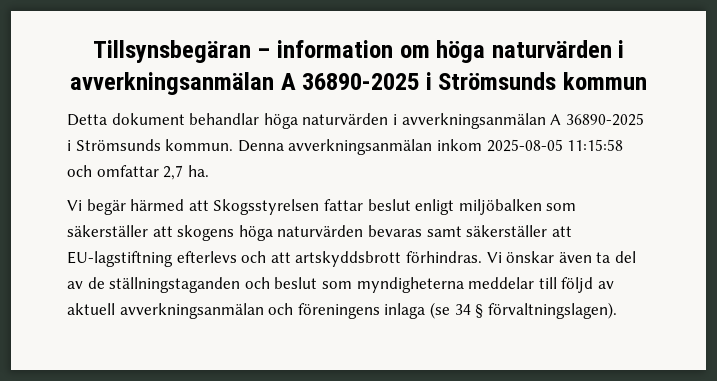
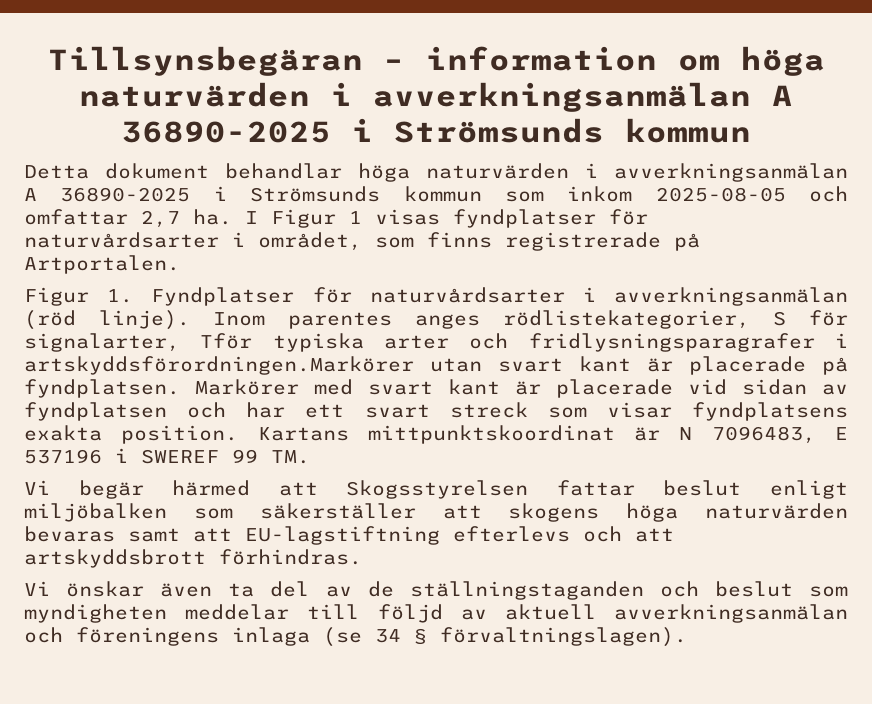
[165,139,433,155] kommun. Denna avverkningsanmälan -> [403,186,544,202] kommun som
[567,139,624,151] 11:15:58 -> (786, 194) none
(209, 171) none -> [245,209,648,228] [24,232,700,251] [24,255,180,274] [24,287,848,306] [24,310,848,330] [24,333,848,352] [24,356,848,375] [24,379,848,398] [24,402,848,421] [24,425,849,444] [24,448,310,464] I Figur 1 visas fyndplatser för naturvårdsarter i området, som finns registrerade på Artportalen. // Figur 1. Fyndplatser för naturvårdsarter i avverkningsanmälan (röd linje). Inom parentes anges rödlistekategorier, S för signalarter, Tför typiska arter och fridlysningsparagrafer i artskyddsförordningen.Markörer utan svart kant är placerade på fyndplatsen. Markörer med svart kant är placerade vid sidan av fyndplatsen och har ett svart streck som visar fyndplatsens exakta position. Kartans mittpunktskoordinat är N 7096483, E 537196 i SWEREF 99 TM.
[466,225,548,237] säkerställer -> (180, 535) none
(482, 257) none -> (362, 557) //
[356,277,464,293] myndigheterna -> [24,604,167,623] myndigheten

